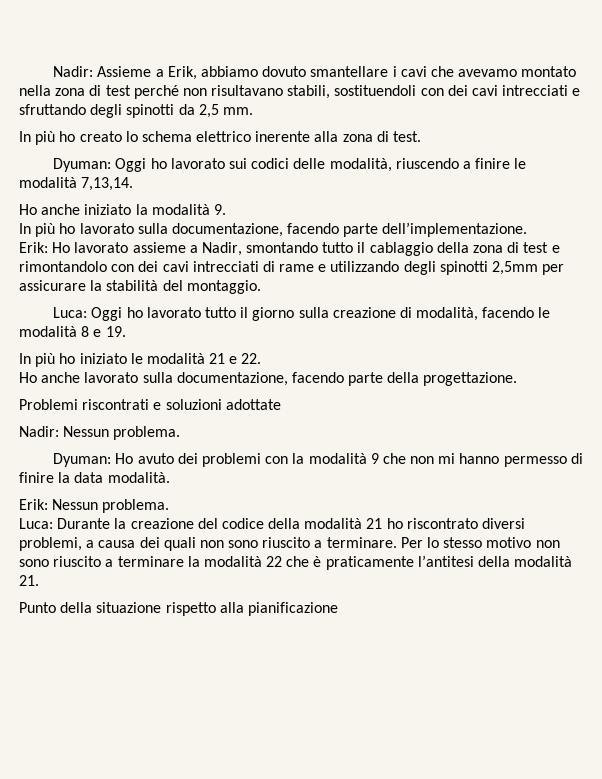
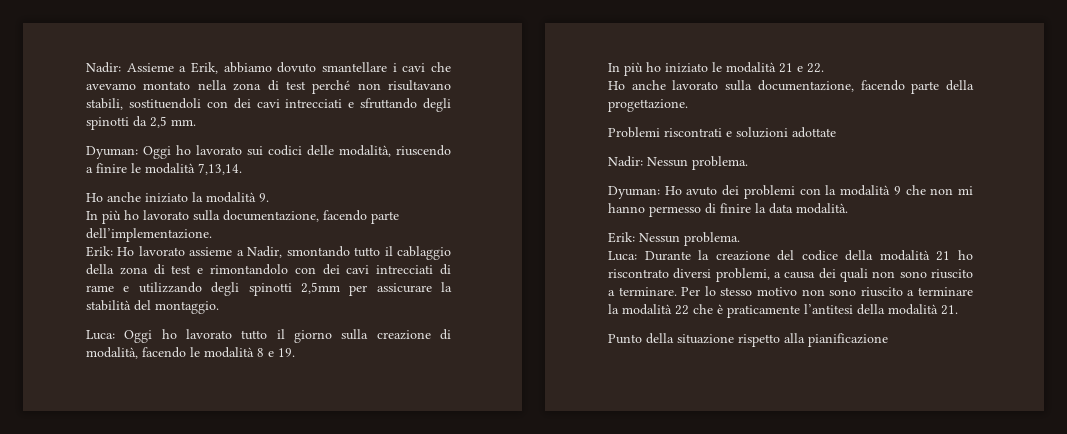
[19,131,422,145] // In più ho creato lo schema elettrico inerente alla zona di test. -> (196, 122) none

